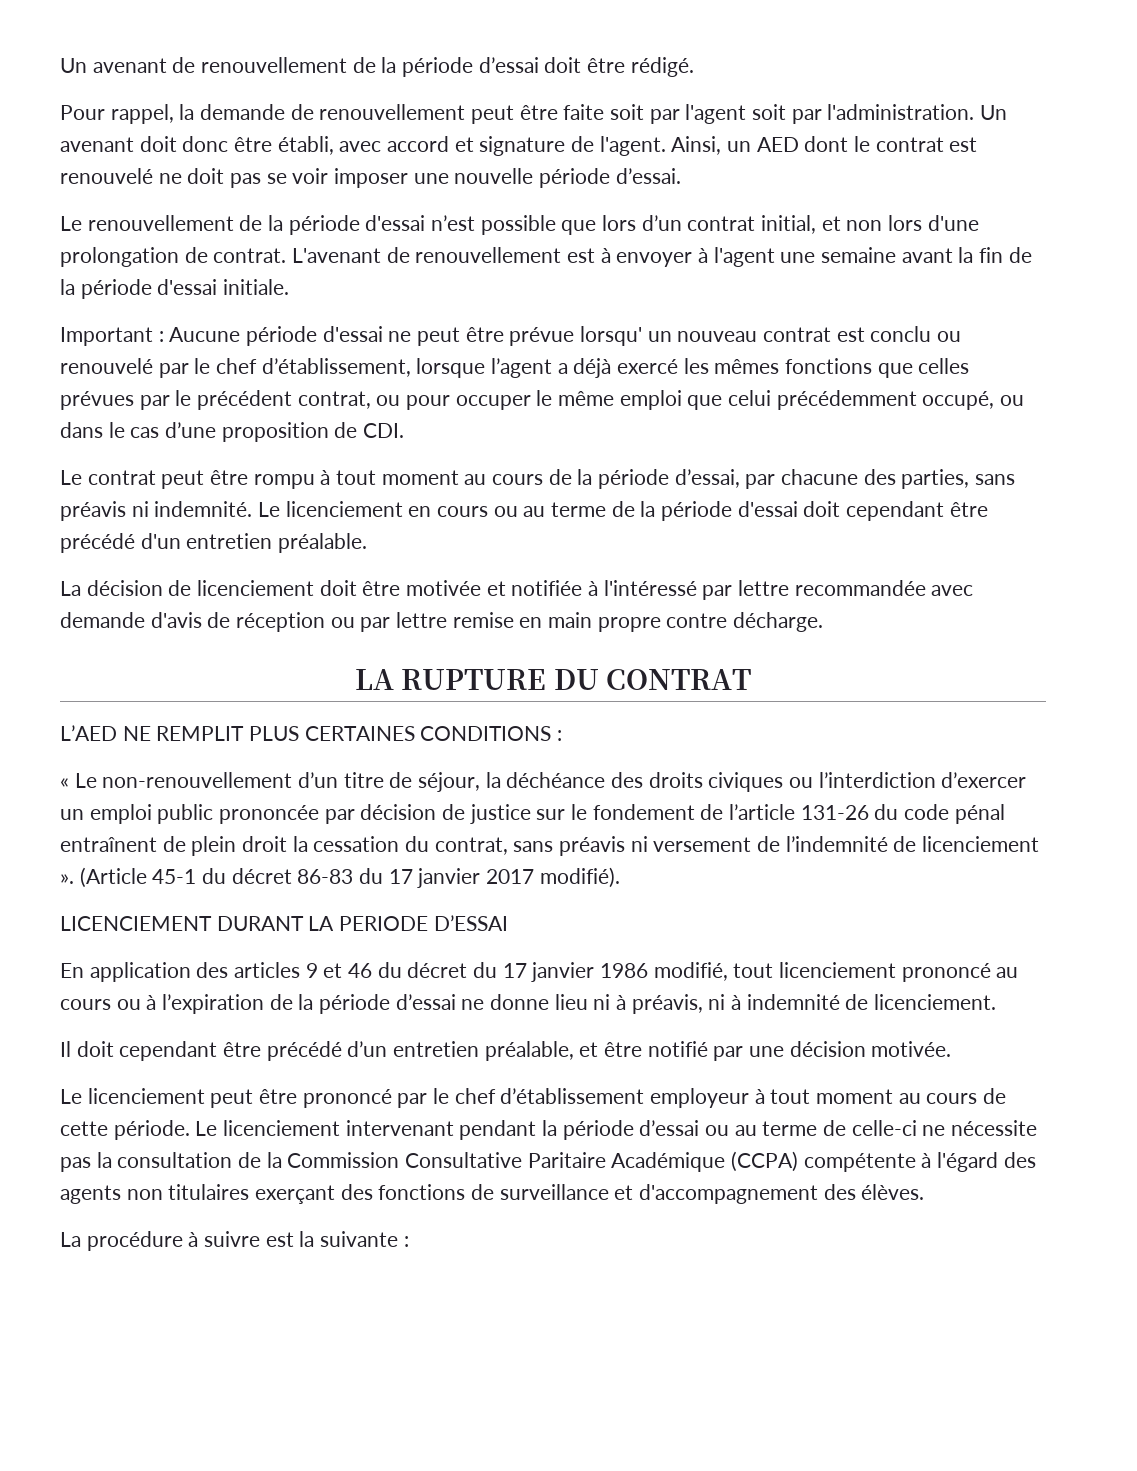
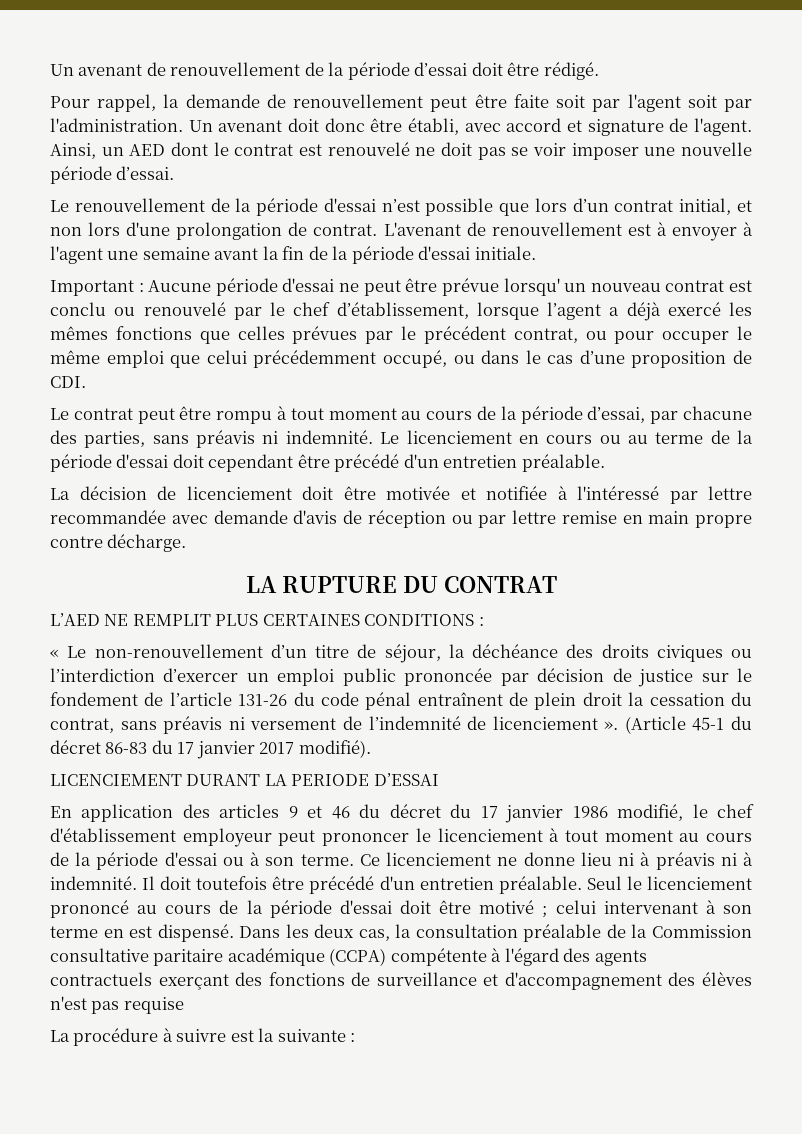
[733,962,1019,982] [60,994,997,1014] [60,1041,952,1061] [60,1088,1007,1108] [60,1120,1038,1140] [60,1157,91,1172] tout licenciement prononcé au cours ou à l’expiration de la période d’essai ne donne lieu ni à préavis, ni à indemnité de licenciement. // Il doit cependant être précédé d’un entretien préalable, et être notifié par une décision motivée. // Le licenciement peut être prononcé par le chef d’établissement employeur à tout moment au cours de cette période. Le licenciement intervenant pendant la période d’essai ou au terme de celle-ci ne nécessite pas -> [692,804,755,818] [50,828,753,847] [50,852,754,870] [50,876,752,894] [50,900,752,918] [50,924,390,942] le chef d'établissement employeur peut prononcer le licenciement à tout moment au cours de la période d'essai ou à son terme. Ce licenciement ne donne lieu ni à préavis ni à indemnité. Il doit toutefois être précédé d'un entretien préalable. Seul le licenciement prononcé au cours de la période d'essai doit être motivé ; celui intervenant à son terme en est dispensé. Dans les deux cas,
(233, 1160) none -> [523,924,602,942] préalable
[405,1152,726,1172] Consultative Paritaire Académique -> [50,948,325,966] consultative paritaire académique
[126,1184,250,1200] non titulaires -> [50,972,152,986] contractuels
[861,1184,925,1200] élèves. -> [701,972,752,986] [50,996,184,1014] élèves n'est pas requise

